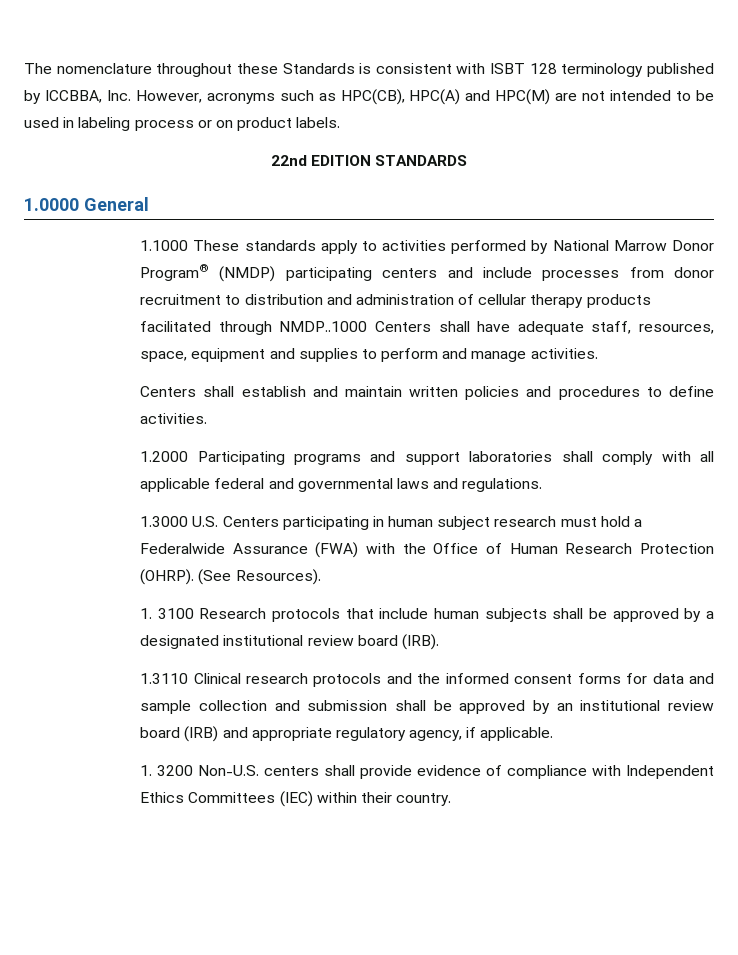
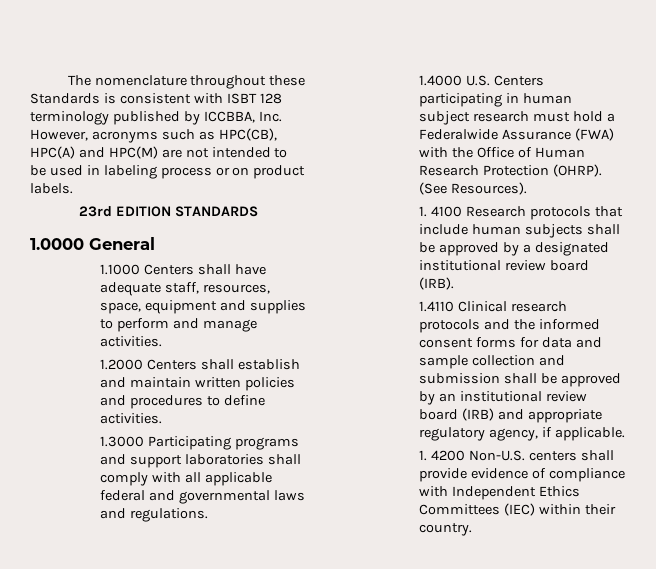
[270,155,307,166] 22nd -> [79,206,113,217] 23rd
[193,240,714,254] [140,264,714,282] [140,294,651,308] [140,321,368,335] These standards apply to activities performed by National Marrow Donor Program® (NMDP) participating centers and include processes from donor recruitment to distribution and administration of cellular therapy products facilitated through NMDP..1000 -> (141, 269) none
(598, 353) none -> [100,359,144,370] 1.2000
[140,451,189,462] 1.2000 -> [100,436,145,447] 1.3000
[140,516,189,527] 1.3000 -> [419,75,463,86] 1.4000
[157,608,194,619] 3100 -> [431,206,463,217] 4100
[140,673,189,684] 1.3110 -> [419,301,455,312] 1.4110
[157,765,194,776] 3200 -> [431,450,466,461] 4200

